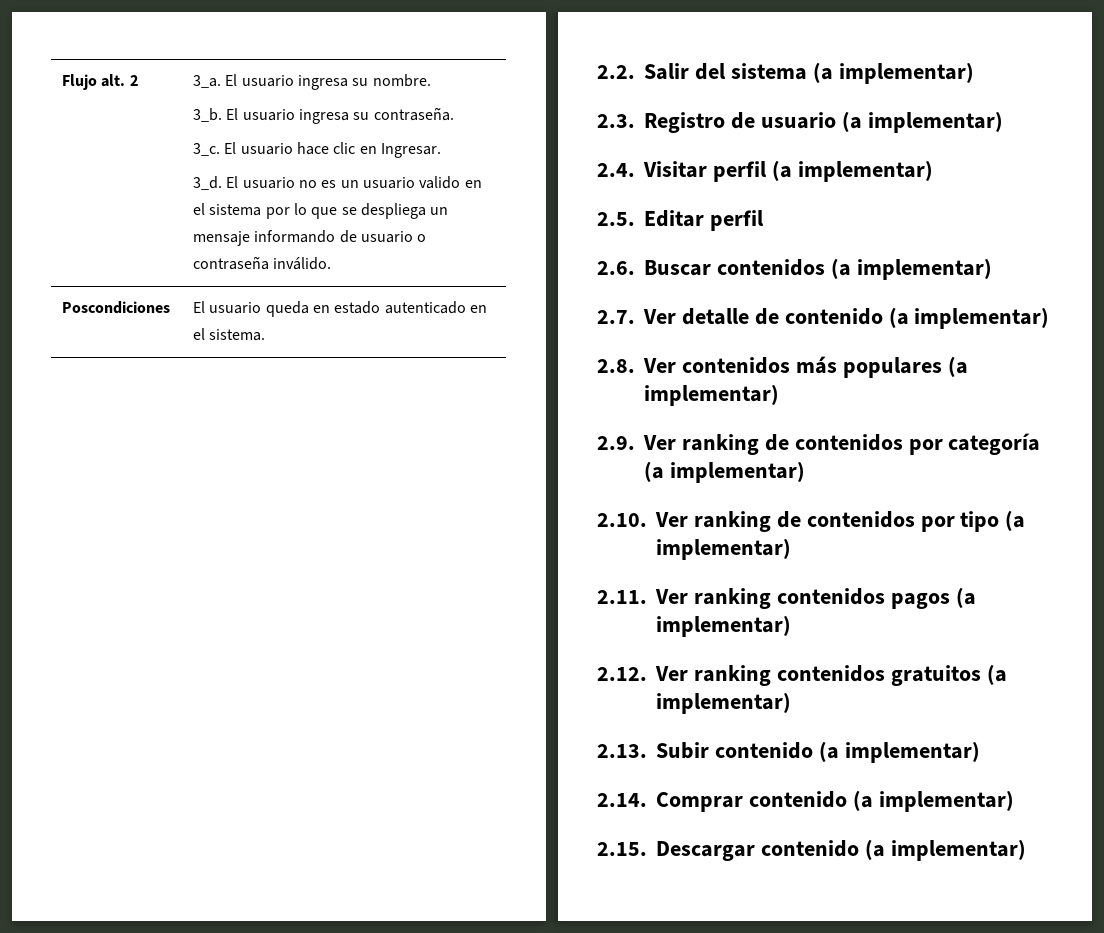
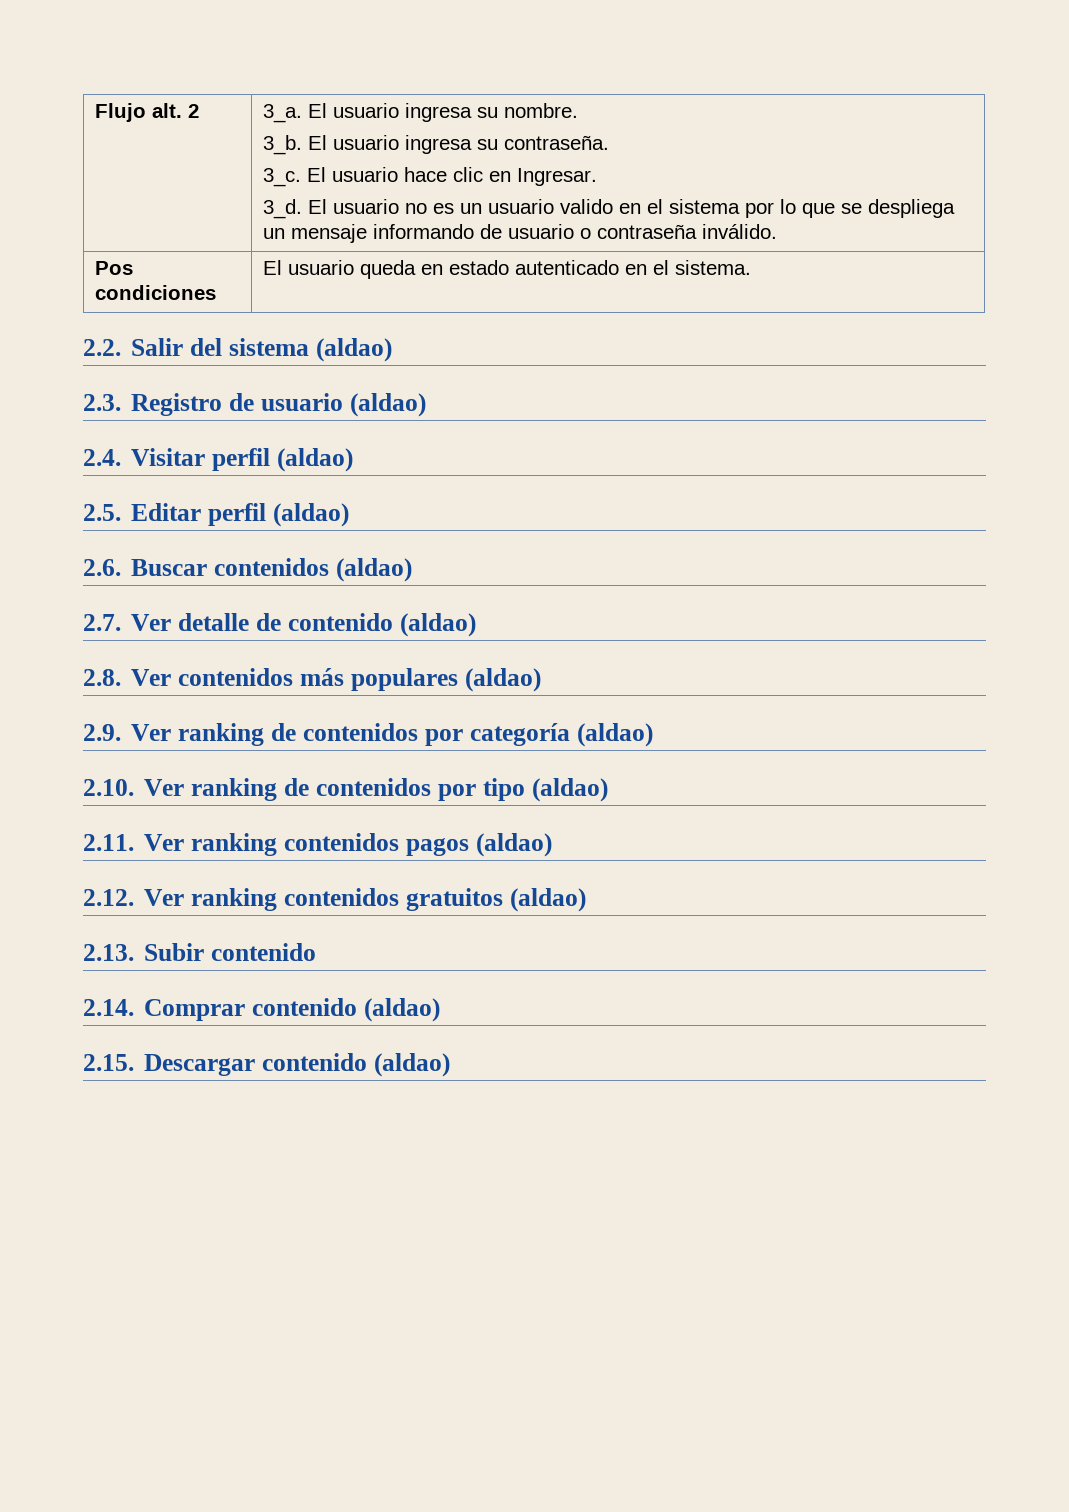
[62,301,171,314] Poscondiciones -> [95,261,134,275] [95,285,217,300] Pos condiciones
[812,62,974,84] (a implementar) -> [315,338,392,362] (aldao)
[841,111,1003,133] (a implementar) -> [349,393,426,417] (aldao)
[771,160,933,182] (a implementar) -> [277,448,354,472] (aldao)
(764, 220) none -> [273,503,350,527] (aldao)
[830,258,992,280] (a implementar) -> [336,558,413,582] (aldao)
[888,307,1050,329] (a implementar) -> [399,613,476,637] (aldao)
[947,356,968,377] [643,384,779,406] (a implementar) -> [464,668,541,692] (aldao)
[643,461,805,483] (a implementar) -> [576,723,653,747] (aldao)
[1005,510,1026,531] [655,538,791,560] (a implementar) -> [531,778,608,802] (aldao)
[955,587,976,608] [655,615,791,637] (a implementar) -> [475,833,552,857] (aldao)
[986,664,1007,685] [655,692,791,714] (a implementar) -> [509,888,586,912] (aldao)
[818,741,980,763] (a implementar) -> (317, 952) none
[852,790,1014,812] (a implementar) -> [364,998,441,1022] (aldao)
[864,839,1026,861] (a implementar) -> [374,1053,451,1077] (aldao)

